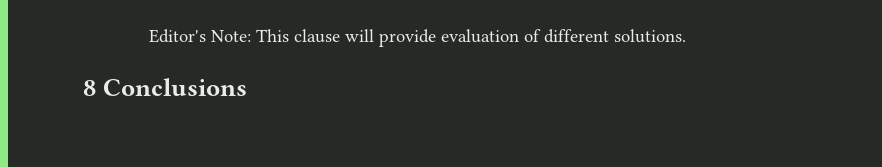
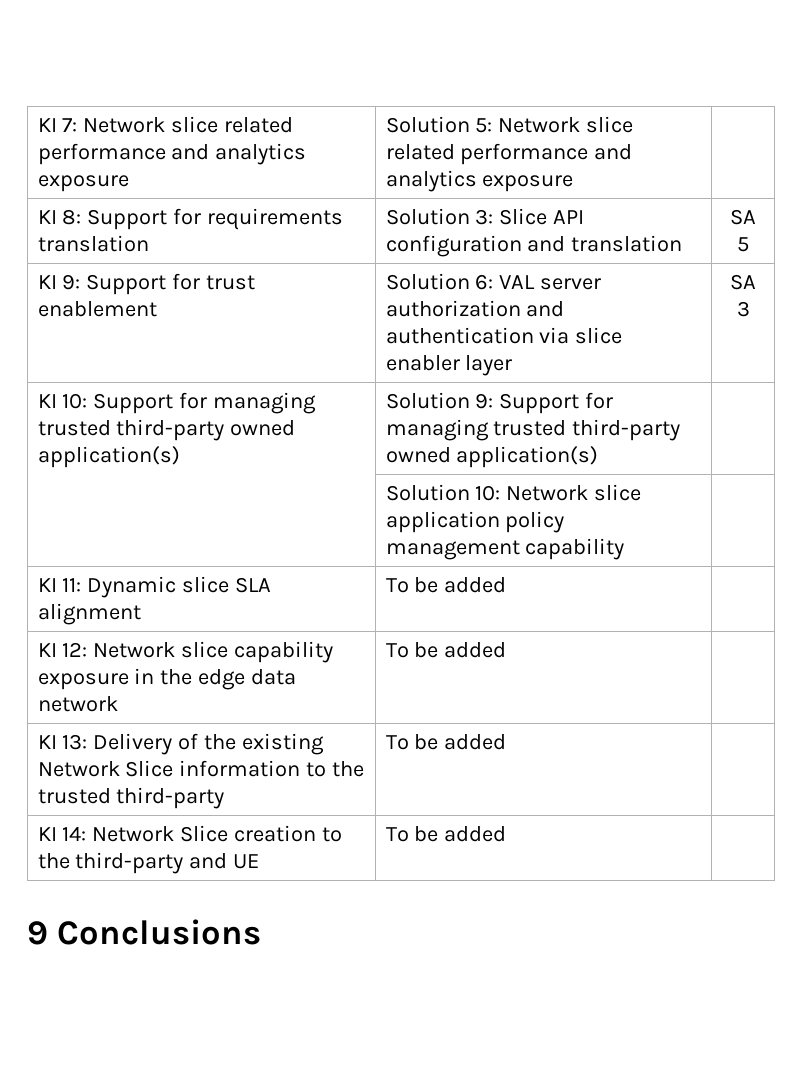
[149,29,687,47] [83,80,96,96] Editor's Note: This clause will provide evaluation of different solutions. // 8 -> [37,116,294,133] [37,143,307,165] [37,175,129,192] [385,116,634,133] [385,143,633,165] [385,170,574,192] [37,208,344,230] [37,235,149,252] [385,208,585,225] [385,235,683,257] [730,209,756,225] [737,237,749,252] [37,273,256,295] [37,301,157,317] [385,273,602,290] [385,300,565,317] [385,327,623,344] [385,355,513,376] [730,274,756,290] [736,301,750,317] [37,392,317,414] [37,419,296,441] [37,446,180,468] [385,392,614,414] [385,419,681,441] [385,446,599,468] [385,484,642,501] [385,511,565,533] [385,538,625,560] [37,576,272,598] [37,603,141,625] [385,577,507,593] [37,641,334,663] [37,668,297,690] [37,696,118,712] [385,642,507,658] [37,733,325,755] [37,760,365,777] [37,787,225,809] [385,734,507,750] [37,825,343,842] [37,852,260,874] [385,826,507,842] [27,921,48,945] KI 7: Network slice related performance and analytics exposure | Solution 5: Network slice related performance and analytics exposure | // KI 8: Support for requirements translation | Solution 3: Slice API configuration and translation | SA 5 // KI 9: Support for trust enablement | Solution 6: VAL server authorization and authentication via slice enabler layer | SA 3 // KI 10: Support for managing trusted third-party owned application(s) | Solution 9: Support for managing trusted third-party owned application(s) | // | Solution 10: Network slice application policy management capability | // KI 11: Dynamic slice SLA alignment | To be added | // KI 12: Network slice capability exposure in the edge data network | To be added | // KI 13: Delivery of the existing Network Slice information to the trusted third-party | To be added | // KI 14: Network Slice creation to the third-party and UE | To be added | // 9

